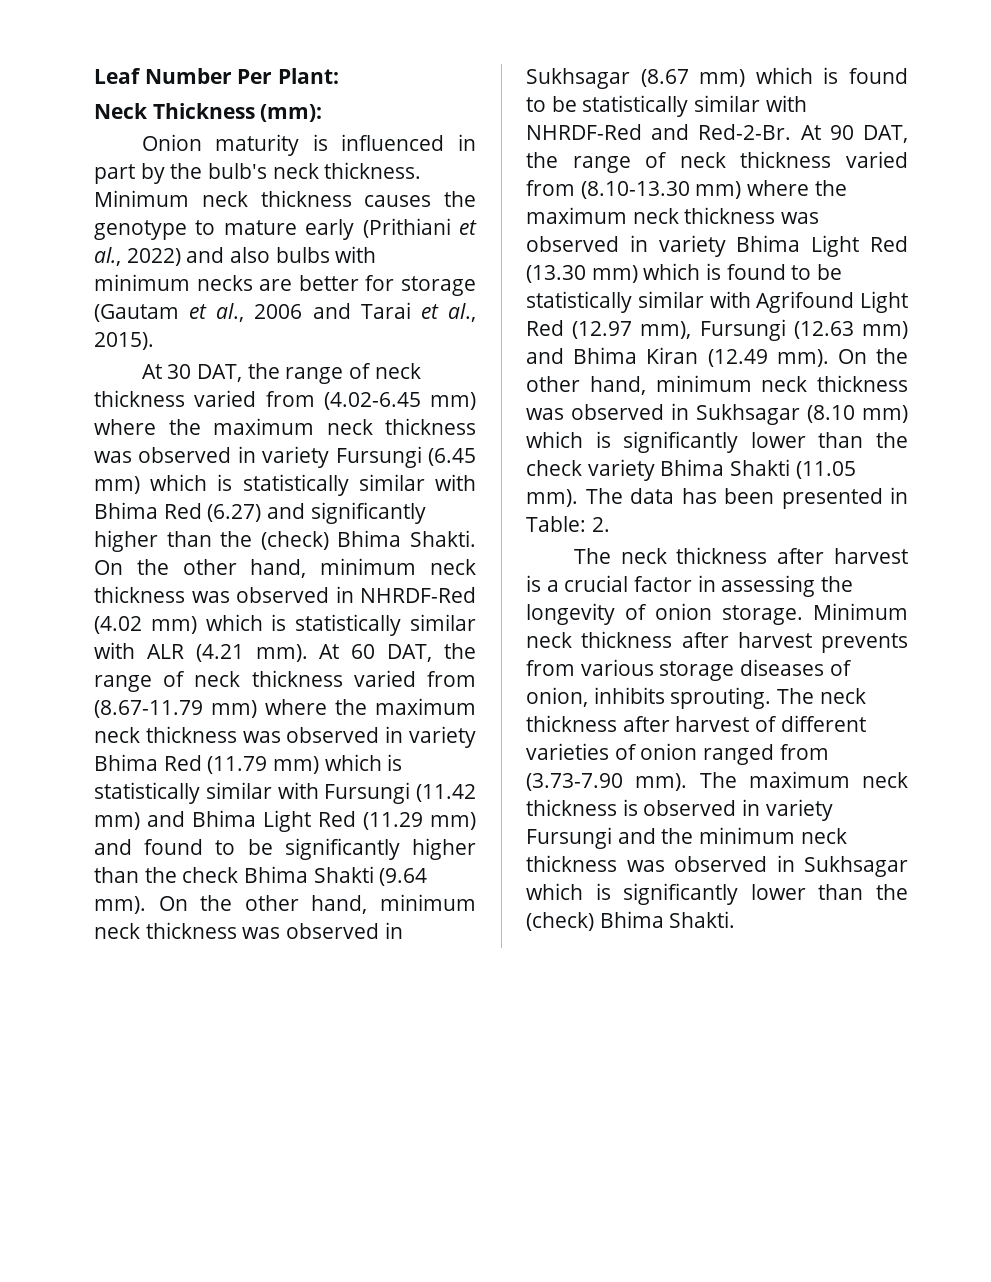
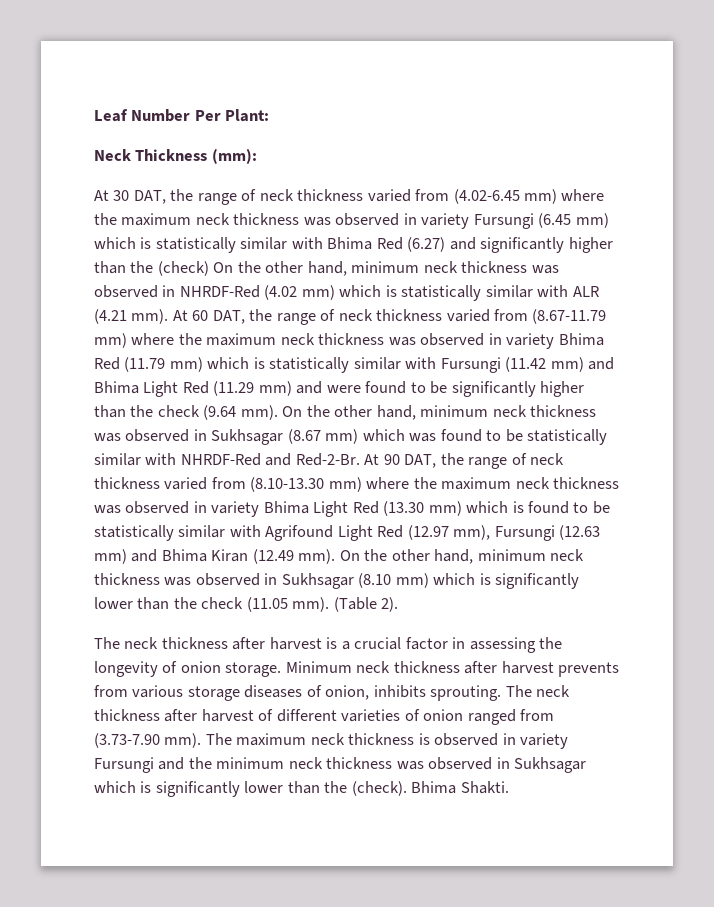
[141,134,476,156] [94,162,422,184] [94,190,476,207] [94,218,477,240] [94,246,377,266] [94,274,476,296] [94,302,476,322] [94,332,154,350] // Onion maturity is influenced in part by the bulb's neck thickness. Minimum neck thickness causes the genotype to mature early (Prithiani et al., 2022) and also bulbs with minimum necks are better for storage (Gautam et al., 2006 and Tarai et al., 2015). -> (257, 156) none
[337,530,476,547] Bhima Shakti. -> (209, 268) none
(132, 847) none -> [326,385,361,393] were
[244,866,374,883] Bhima Shakti -> (200, 411) none
[823,67,839,84] is -> [409,433,437,442] was
[587,459,856,481] [526,487,908,509] [526,516,610,532] variety Bhima Shakti (11.05 mm). The data has been presented in Table: 2. -> [246,597,399,612] (11.05 mm). (Table 2).
[526,912,594,931] (check) -> [351,781,407,796] (check).

